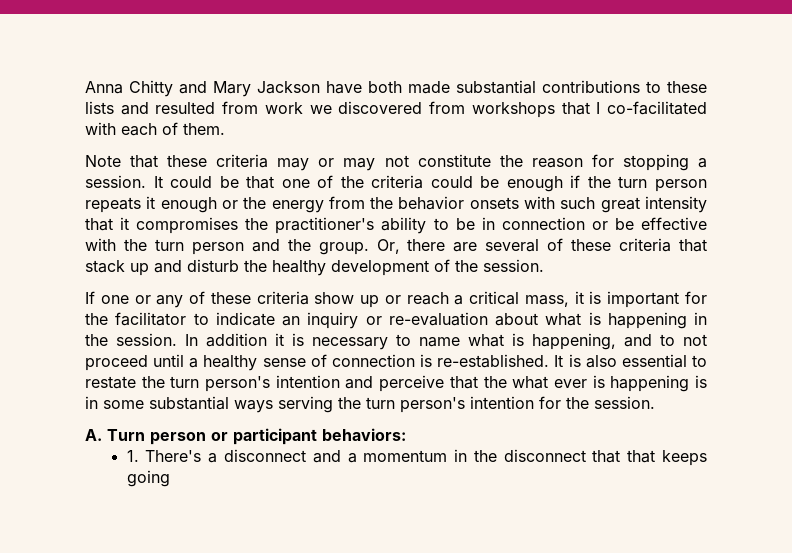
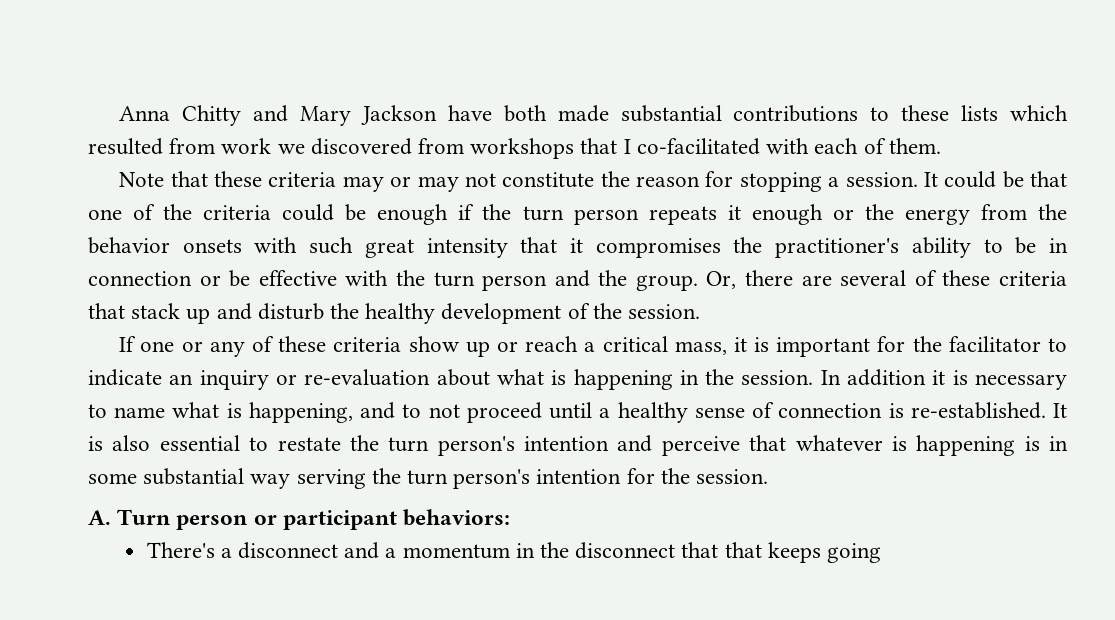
[120,102,149,115] and -> [1010,105,1068,121] which
[483,376,587,389] the what ever -> [795,435,883,451] whatever
[234,400,273,413] ways -> [250,474,291,489] way
[126,450,139,462] 1. -> (511, 517) none

